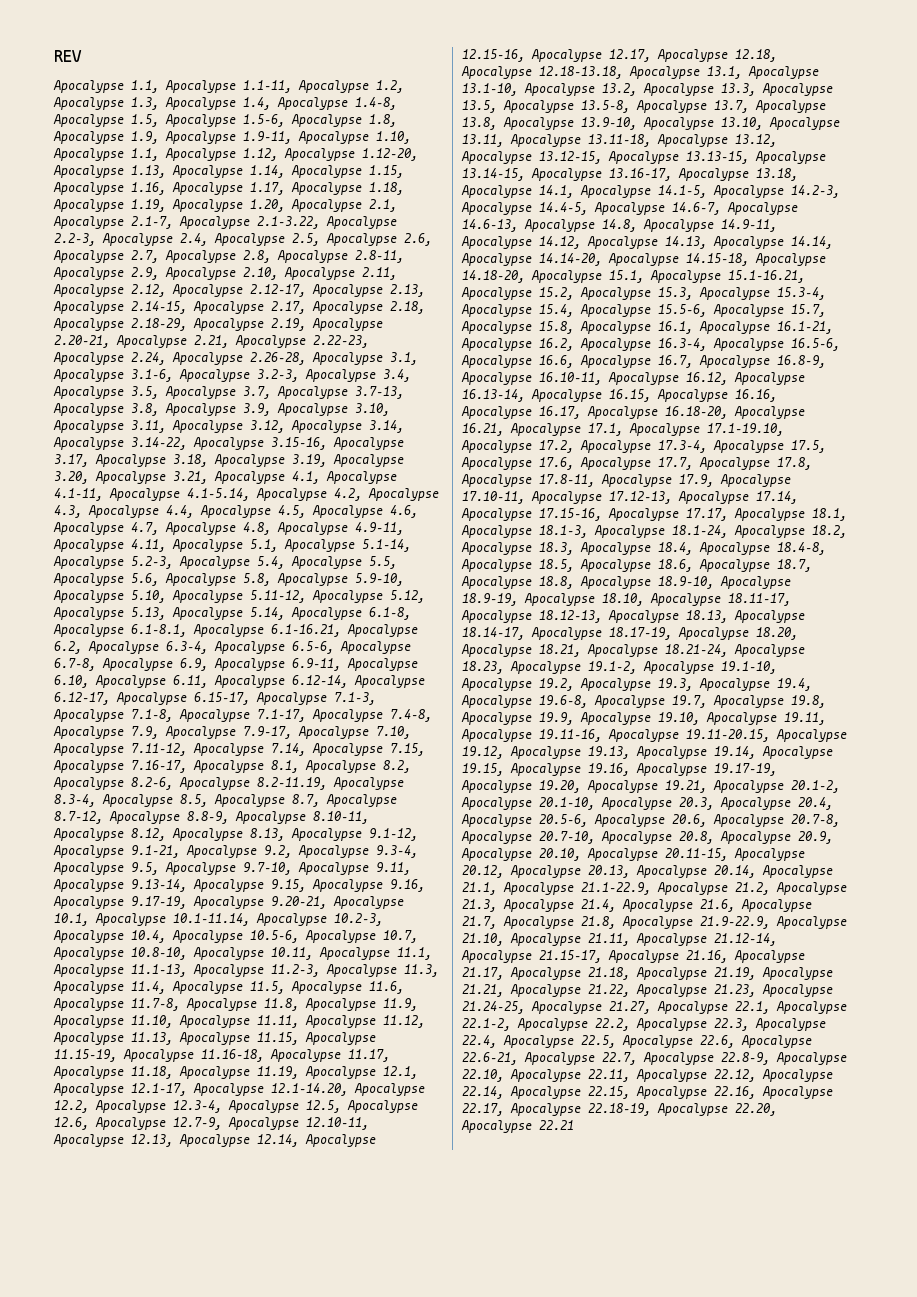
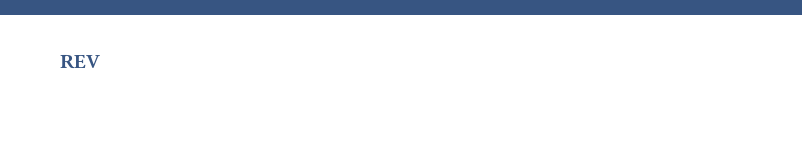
[53,80,404,93] [53,97,397,110] [53,114,397,127] [53,131,411,144] [53,148,418,161] [53,165,404,178] [53,182,404,195] [53,199,397,212] [53,216,397,229] [54,233,432,246] [53,250,404,263] [53,267,397,280] [53,284,425,297] [53,301,425,314] [53,318,383,331] [54,335,369,348] [53,352,418,365] [53,369,411,382] [53,386,404,399] [53,403,390,416] [53,420,404,433] [53,437,404,450] [54,454,404,467] [54,471,397,484] [54,488,439,501] [54,505,418,518] [53,522,404,535] [53,539,411,552] [53,556,397,569] [53,573,404,586] [53,590,425,603] [53,607,411,620] [53,624,418,637] [54,641,411,654] [54,658,418,671] [54,675,425,688] [54,692,376,705] [53,709,432,722] [53,726,411,739] [53,743,425,756] [53,760,411,773] [53,777,404,790] [54,794,397,807] [54,811,369,824] [53,828,418,841] [53,845,418,858] [53,862,411,875] [53,879,425,892] [53,896,404,909] [54,913,383,926] [53,930,418,943] [53,947,432,960] [53,964,439,977] [53,981,404,994] [53,998,418,1011] [53,1015,425,1028] [53,1032,376,1045] [54,1049,390,1062] [53,1066,418,1079] [53,1083,425,1096] [54,1100,418,1113] [54,1117,369,1130] [53,1134,376,1147] [462,49,777,62] [461,66,819,79] [462,83,833,96] [462,100,826,113] [462,117,840,130] [462,134,777,147] [461,151,826,164] [462,168,798,181] [461,185,840,198] [461,202,798,215] [462,219,777,232] [461,236,833,249] [461,253,826,266] [462,270,805,283] [461,287,826,300] [461,304,826,317] [461,321,833,334] [461,338,840,351] [461,355,826,368] [461,372,805,385] [462,389,777,402] [461,406,805,419] [462,423,784,436] [461,440,826,453] [461,457,812,470] [461,474,791,487] [462,491,798,504] [461,508,847,521] [461,525,847,538] [461,542,826,555] [461,559,812,572] [461,576,791,589] [462,593,791,606] [461,610,805,623] [462,627,798,640] [461,644,805,657] [462,661,777,674] [461,678,812,691] [461,695,826,708] [461,712,826,725] [461,729,847,742] [462,746,833,759] [462,763,777,776] [461,780,840,793] [461,797,833,810] [461,814,840,827] [461,831,833,844] [461,848,805,861] [462,865,833,878] [462,882,847,895] [462,899,812,912] [462,916,847,929] [462,933,777,946] [461,950,805,963] [462,967,833,980] [462,984,833,997] [462,1001,847,1014] [462,1018,826,1031] [462,1035,812,1048] [462,1052,847,1065] [462,1069,833,1082] [462,1086,833,1099] [462,1103,777,1116] [461,1120,574,1133] // Apocalypse 1.1, Apocalypse 1.1–11, Apocalypse 1.2, Apocalypse 1.3, Apocalypse 1.4, Apocalypse 1.4–8, Apocalypse 1.5, Apocalypse 1.5–6, Apocalypse 1.8, Apocalypse 1.9, Apocalypse 1.9–11, Apocalypse 1.10, Apocalypse 1.1, Apocalypse 1.12, Apocalypse 1.12–20, Apocalypse 1.13, Apocalypse 1.14, Apocalypse 1.15, Apocalypse 1.16, Apocalypse 1.17, Apocalypse 1.18, Apocalypse 1.19, Apocalypse 1.20, Apocalypse 2.1, Apocalypse 2.1–7, Apocalypse 2.1–3.22, Apocalypse 2.2–3, Apocalypse 2.4, Apocalypse 2.5, Apocalypse 2.6, Apocalypse 2.7, Apocalypse 2.8, Apocalypse 2.8–11, Apocalypse 2.9, Apocalypse 2.10, Apocalypse 2.11, Apocalypse 2.12, Apocalypse 2.12–17, Apocalypse 2.13, Apocalypse 2.14–15, Apocalypse 2.17, Apocalypse 2.18, Apocalypse 2.18–29, Apocalypse 2.19, Apocalypse 2.20–21, Apocalypse 2.21, Apocalypse 2.22–23, Apocalypse 2.24, Apocalypse 2.26–28, Apocalypse 3.1, Apocalypse 3.1–6, Apocalypse 3.2–3, Apocalypse 3.4, Apocalypse 3.5, Apocalypse 3.7, Apocalypse 3.7–13, Apocalypse 3.8, Apocalypse 3.9, Apocalypse 3.10, Apocalypse 3.11, Apocalypse 3.12, Apocalypse 3.14, Apocalypse 3.14–22, Apocalypse 3.15–16, Apocalypse 3.17, Apocalypse 3.18, Apocalypse 3.19, Apocalypse 3.20, Apocalypse 3.21, Apocalypse 4.1, Apocalypse 4.1–11, Apocalypse 4.1–5.14, Apocalypse 4.2, Apocalypse 4.3, Apocalypse 4.4, Apocalypse 4.5, Apocalypse 4.6, Apocalypse 4.7, Apocalypse 4.8, Apocalypse 4.9–11, Apocalypse 4.11, Apocalypse 5.1, Apocalypse 5.1–14, Apocalypse 5.2–3, Apocalypse 5.4, Apocalypse 5.5, Apocalypse 5.6, Apocalypse 5.8, Apocalypse 5.9–10, Apocalypse 5.10, Apocalypse 5.11–12, Apocalypse 5.12, Apocalypse 5.13, Apocalypse 5.14, Apocalypse 6.1–8, Apocalypse 6.1–8.1, Apocalypse 6.1–16.21, Apocalypse 6.2, Apocalypse 6.3–4, Apocalypse 6.5–6, Apocalypse 6.7–8, Apocalypse 6.9, Apocalypse 6.9–11, Apocalypse 6.10, Apocalypse 6.11, Apocalypse 6.12–14, Apocalypse 6.12–17, Apocalypse 6.15–17, Apocalypse 7.1–3, Apocalypse 7.1–8, Apocalypse 7.1–17, Apocalypse 7.4–8, Apocalypse 7.9, Apocalypse 7.9–17, Apocalypse 7.10, Apocalypse 7.11–12, Apocalypse 7.14, Apocalypse 7.15, Apocalypse 7.16–17, Apocalypse 8.1, Apocalypse 8.2, Apocalypse 8.2–6, Apocalypse 8.2–11.19, Apocalypse 8.3–4, Apocalypse 8.5, Apocalypse 8.7, Apocalypse 8.7–12, Apocalypse 8.8–9, Apocalypse 8.10–11, Apocalypse 8.12, Apocalypse 8.13, Apocalypse 9.1–12, Apocalypse 9.1–21, Apocalypse 9.2, Apocalypse 9.3–4, Apocalypse 9.5, Apocalypse 9.7–10, Apocalypse 9.11, Apocalypse 9.13–14, Apocalypse 9.15, Apocalypse 9.16, Apocalypse 9.17–19, Apocalypse 9.20–21, Apocalypse 10.1, Apocalypse 10.1–11.14, Apocalypse 10.2–3, Apocalypse 10.4, Apocalypse 10.5–6, Apocalypse 10.7, Apocalypse 10.8–10, Apocalypse 10.11, Apocalypse 11.1, Apocalypse 11.1–13, Apocalypse 11.2–3, Apocalypse 11.3, Apocalypse 11.4, Apocalypse 11.5, Apocalypse 11.6, Apocalypse 11.7–8, Apocalypse 11.8, Apocalypse 11.9, Apocalypse 11.10, Apocalypse 11.11, Apocalypse 11.12, Apocalypse 11.13, Apocalypse 11.15, Apocalypse 11.15–19, Apocalypse 11.16–18, Apocalypse 11.17, Apocalypse 11.18, Apocalypse 11.19, Apocalypse 12.1, Apocalypse 12.1–17, Apocalypse 12.1–14.20, Apocalypse 12.2, Apocalypse 12.3–4, Apocalypse 12.5, Apocalypse 12.6, Apocalypse 12.7–9, Apocalypse 12.10–11, Apocalypse 12.13, Apocalypse 12.14, Apocalypse 12.15–16, Apocalypse 12.17, Apocalypse 12.18, Apocalypse 12.18–13.18, Apocalypse 13.1, Apocalypse 13.1–10, Apocalypse 13.2, Apocalypse 13.3, Apocalypse 13.5, Apocalypse 13.5–8, Apocalypse 13.7, Apocalypse 13.8, Apocalypse 13.9–10, Apocalypse 13.10, Apocalypse 13.11, Apocalypse 13.11–18, Apocalypse 13.12, Apocalypse 13.12–15, Apocalypse 13.13–15, Apocalypse 13.14–15, Apocalypse 13.16–17, Apocalypse 13.18, Apocalypse 14.1, Apocalypse 14.1–5, Apocalypse 14.2–3, Apocalypse 14.4–5, Apocalypse 14.6–7, Apocalypse 14.6–13, Apocalypse 14.8, Apocalypse 14.9–11, Apocalypse 14.12, Apocalypse 14.13, Apocalypse 14.14, Apocalypse 14.14–20, Apocalypse 14.15–18, Apocalypse 14.18–20, Apocalypse 15.1, Apocalypse 15.1–16.21, Apocalypse 15.2, Apocalypse 15.3, Apocalypse 15.3–4, Apocalypse 15.4, Apocalypse 15.5–6, Apocalypse 15.7, Apocalypse 15.8, Apocalypse 16.1, Apocalypse 16.1–21, Apocalypse 16.2, Apocalypse 16.3–4, Apocalypse 16.5–6, Apocalypse 16.6, Apocalypse 16.7, Apocalypse 16.8–9, Apocalypse 16.10–11, Apocalypse 16.12, Apocalypse 16.13–14, Apocalypse 16.15, Apocalypse 16.16, Apocalypse 16.17, Apocalypse 16.18–20, Apocalypse 16.21, Apocalypse 17.1, Apocalypse 17.1–19.10, Apocalypse 17.2, Apocalypse 17.3–4, Apocalypse 17.5, Apocalypse 17.6, Apocalypse 17.7, Apocalypse 17.8, Apocalypse 17.8–11, Apocalypse 17.9, Apocalypse 17.10–11, Apocalypse 17.12–13, Apocalypse 17.14, Apocalypse 17.15–16, Apocalypse 17.17, Apocalypse 18.1, Apocalypse 18.1–3, Apocalypse 18.1–24, Apocalypse 18.2, Apocalypse 18.3, Apocalypse 18.4, Apocalypse 18.4–8, Apocalypse 18.5, Apocalypse 18.6, Apocalypse 18.7, Apocalypse 18.8, Apocalypse 18.9–10, Apocalypse 18.9–19, Apocalypse 18.10, Apocalypse 18.11–17, Apocalypse 18.12–13, Apocalypse 18.13, Apocalypse 18.14–17, Apocalypse 18.17–19, Apocalypse 18.20, Apocalypse 18.21, Apocalypse 18.21–24, Apocalypse 18.23, Apocalypse 19.1–2, Apocalypse 19.1–10, Apocalypse 19.2, Apocalypse 19.3, Apocalypse 19.4, Apocalypse 19.6–8, Apocalypse 19.7, Apocalypse 19.8, Apocalypse 19.9, Apocalypse 19.10, Apocalypse 19.11, Apocalypse 19.11–16, Apocalypse 19.11–20.15, Apocalypse 19.12, Apocalypse 19.13, Apocalypse 19.14, Apocalypse 19.15, Apocalypse 19.16, Apocalypse 19.17–19, Apocalypse 19.20, Apocalypse 19.21, Apocalypse 20.1–2, Apocalypse 20.1–10, Apocalypse 20.3, Apocalypse 20.4, Apocalypse 20.5–6, Apocalypse 20.6, Apocalypse 20.7–8, Apocalypse 20.7–10, Apocalypse 20.8, Apocalypse 20.9, Apocalypse 20.10, Apocalypse 20.11–15, Apocalypse 20.12, Apocalypse 20.13, Apocalypse 20.14, Apocalypse 21.1, Apocalypse 21.1–22.9, Apocalypse 21.2, Apocalypse 21.3, Apocalypse 21.4, Apocalypse 21.6, Apocalypse 21.7, Apocalypse 21.8, Apocalypse 21.9–22.9, Apocalypse 21.10, Apocalypse 21.11, Apocalypse 21.12–14, Apocalypse 21.15–17, Apocalypse 21.16, Apocalypse 21.17, Apocalypse 21.18, Apocalypse 21.19, Apocalypse 21.21, Apocalypse 21.22, Apocalypse 21.23, Apocalypse 21.24–25, Apocalypse 21.27, Apocalypse 22.1, Apocalypse 22.1–2, Apocalypse 22.2, Apocalypse 22.3, Apocalypse 22.4, Apocalypse 22.5, Apocalypse 22.6, Apocalypse 22.6–21, Apocalypse 22.7, Apocalypse 22.8–9, Apocalypse 22.10, Apocalypse 22.11, Apocalypse 22.12, Apocalypse 22.14, Apocalypse 22.15, Apocalypse 22.16, Apocalypse 22.17, Apocalypse 22.18–19, Apocalypse 22.20, Apocalypse 22.21 -> (100, 61) none

